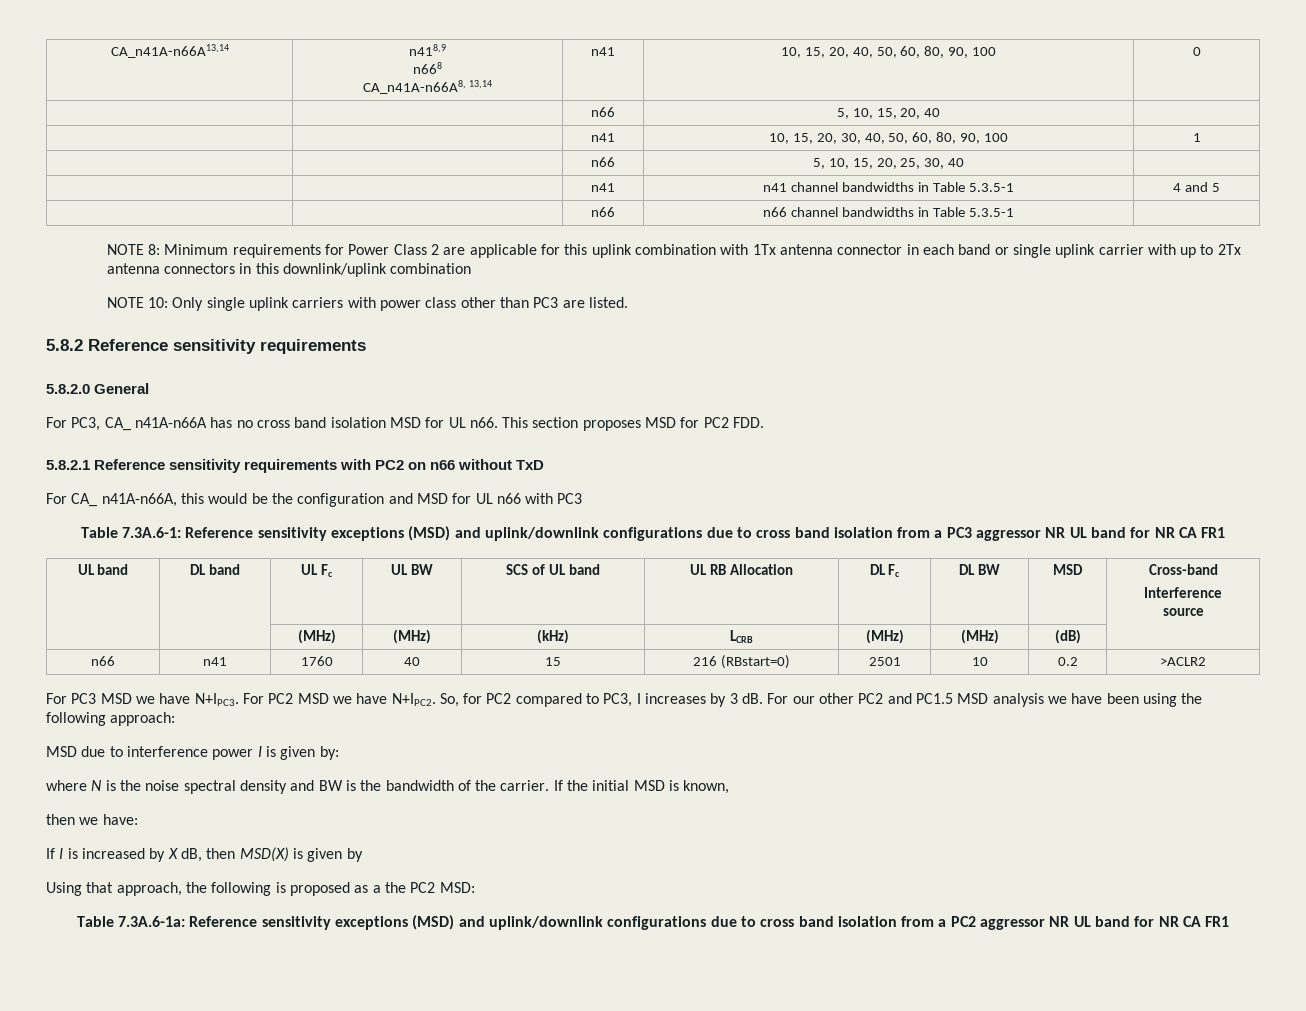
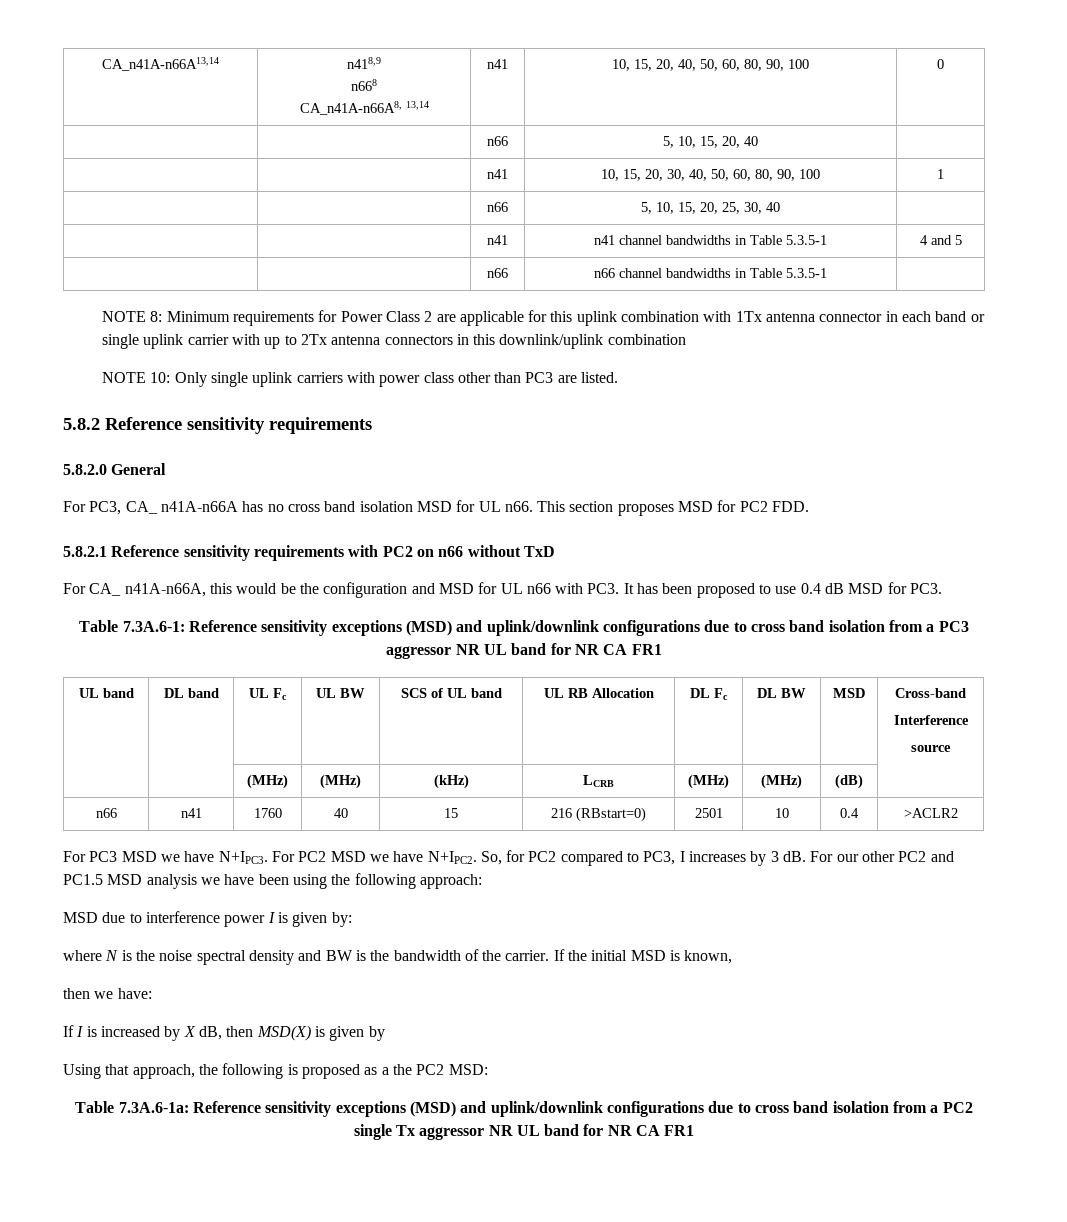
[557,493,583,504] PC3 -> [587,582,943,598] PC3. It has been proposed to use 0.4 dB MSD for PC3.
[1057,657,1078,666] 0.2 -> [840,808,859,818] 0.4
(976, 921) none -> [353,1124,415,1140] single Tx

